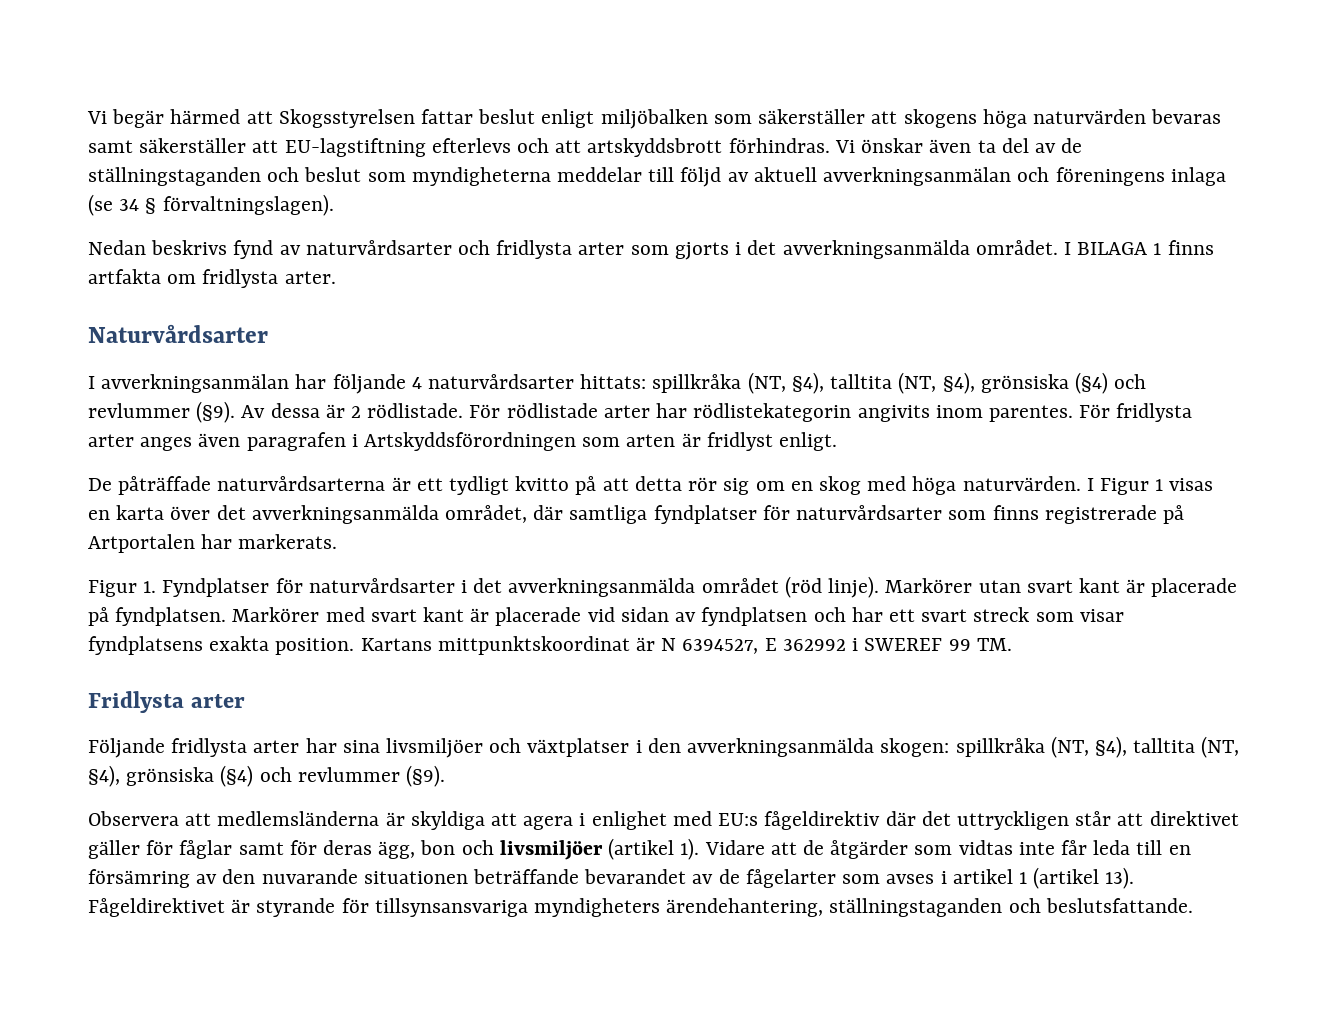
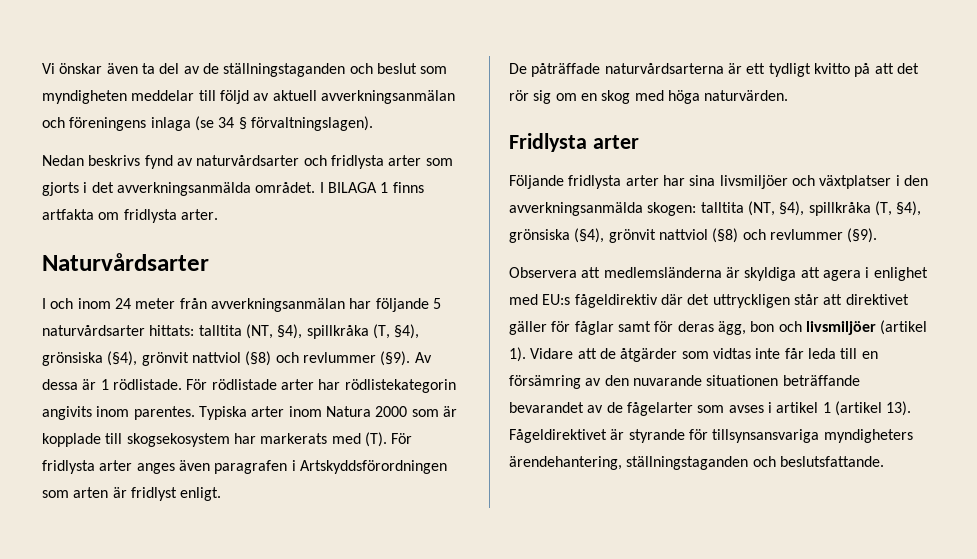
[87,109,1222,129] [88,138,855,157] Vi begär härmed att Skogsstyrelsen fattar beslut enligt miljöbalken som säkerställer att skogens höga naturvärden bevaras samt säkerställer att EU-lagstiftning efterlevs och att artskyddsbrott förhindras. Vi -> [42,63,55,74] Vi
[411,167,551,186] myndigheterna -> [42,90,127,104] myndigheten
(95, 382) none -> [50,298,207,309] och inom 24 meter från
[411,377,422,389] 4 -> [432,298,441,309] 5
[652,372,1108,394] spillkråka (NT, §4), talltita (NT, §4), grönsiska (§4) -> [198,324,420,339] [42,351,272,366] talltita (NT, §4), spillkråka (T, §4), grönsiska (§4), grönvit nattviol (§8)
[351,406,362,418] 2 -> [100,379,109,390] 1
(1073, 413) none -> [198,406,457,420] [42,432,387,447] Typiska arter inom Natura 2000 som är kopplade till skogsekosystem har markerats med (T).
[634,476,682,491] detta -> [896,63,919,74] det
[1086,478,1214,495] [88,505,1184,524] [88,534,338,553] [88,576,1238,598] [88,607,1124,626] [88,636,1012,655] I Figur 1 visas en karta över det avverkningsanmälda området, där samtliga fyndplatser för naturvårdsarter som finns registrerade på Artportalen har markerats. // Figur 1. Fyndplatser för naturvårdsarter i det avverkningsanmälda området (röd linje). Markörer utan svart kant är placerade på fyndplatsen. Markörer med svart kant är placerade vid sidan av fyndplatsen och har ett svart streck som visar fyndplatsens exakta position. Kartans mittpunktskoordinat är N 6394527, E 362992 i SWEREF 99 TM. -> (789, 95) none
[955,736,1240,758] [88,765,254,787] spillkråka (NT, §4), talltita (NT, §4), grönsiska (§4) -> [700,201,922,216] [509,228,739,243] talltita (NT, §4), spillkråka (T, §4), grönsiska (§4), grönvit nattviol (§8)

